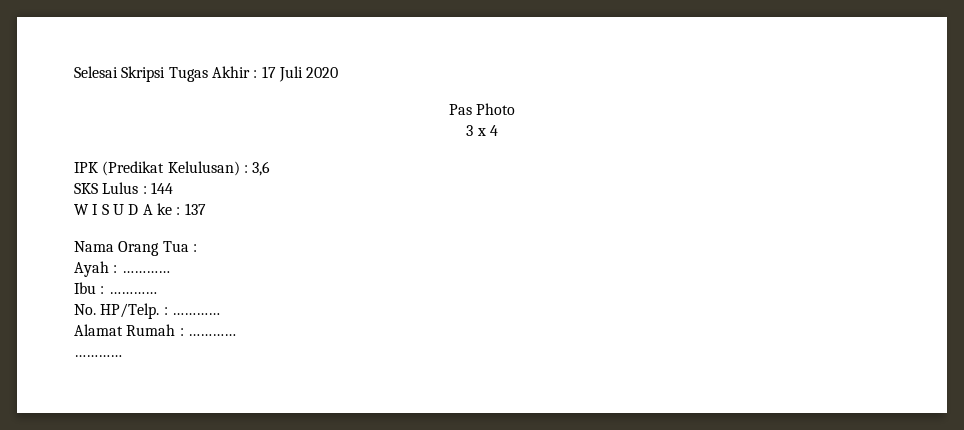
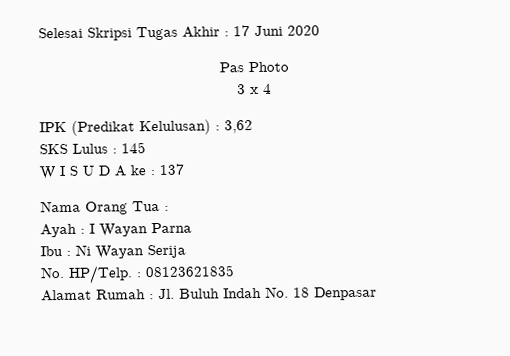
[278,66,303,82] Juli -> [254,25,283,36] Juni
[252,161,271,176] 3,6 -> [224,120,253,134] 3,62
[150,182,173,194] 144 -> [121,142,146,154] 145
[121,271,170,273] ………… -> [89,222,192,237] I Wayan Parna
[108,292,157,294] ………… -> [75,244,186,259] Ni Wayan Serija
[171,313,220,315] ………… -> [145,265,235,278] 08123621835
[187,334,236,336] [74,355,122,357] ………… // ………… -> [158,286,377,301] Jl. Buluh Indah No. 18 Denpasar

